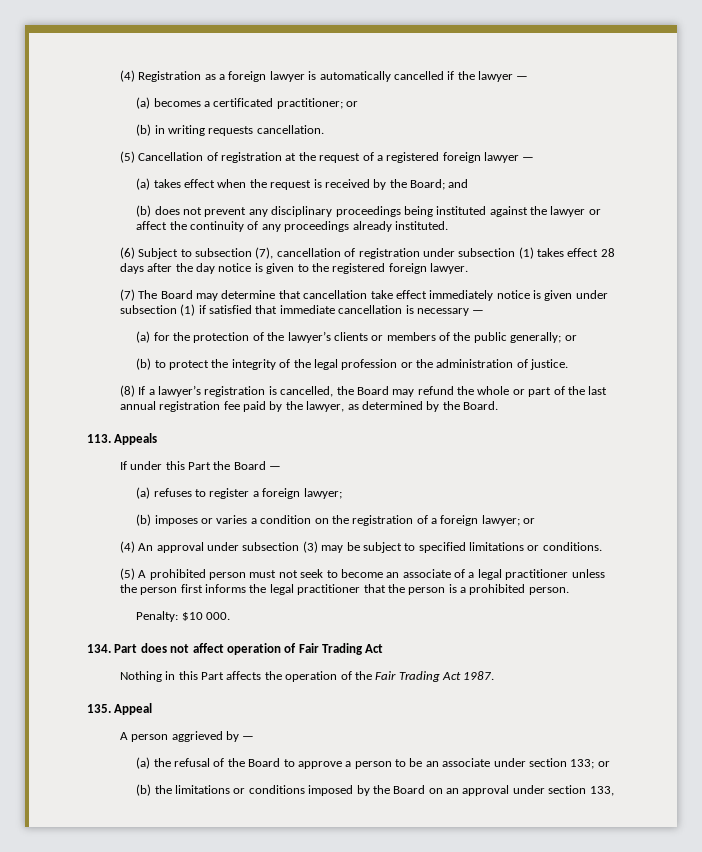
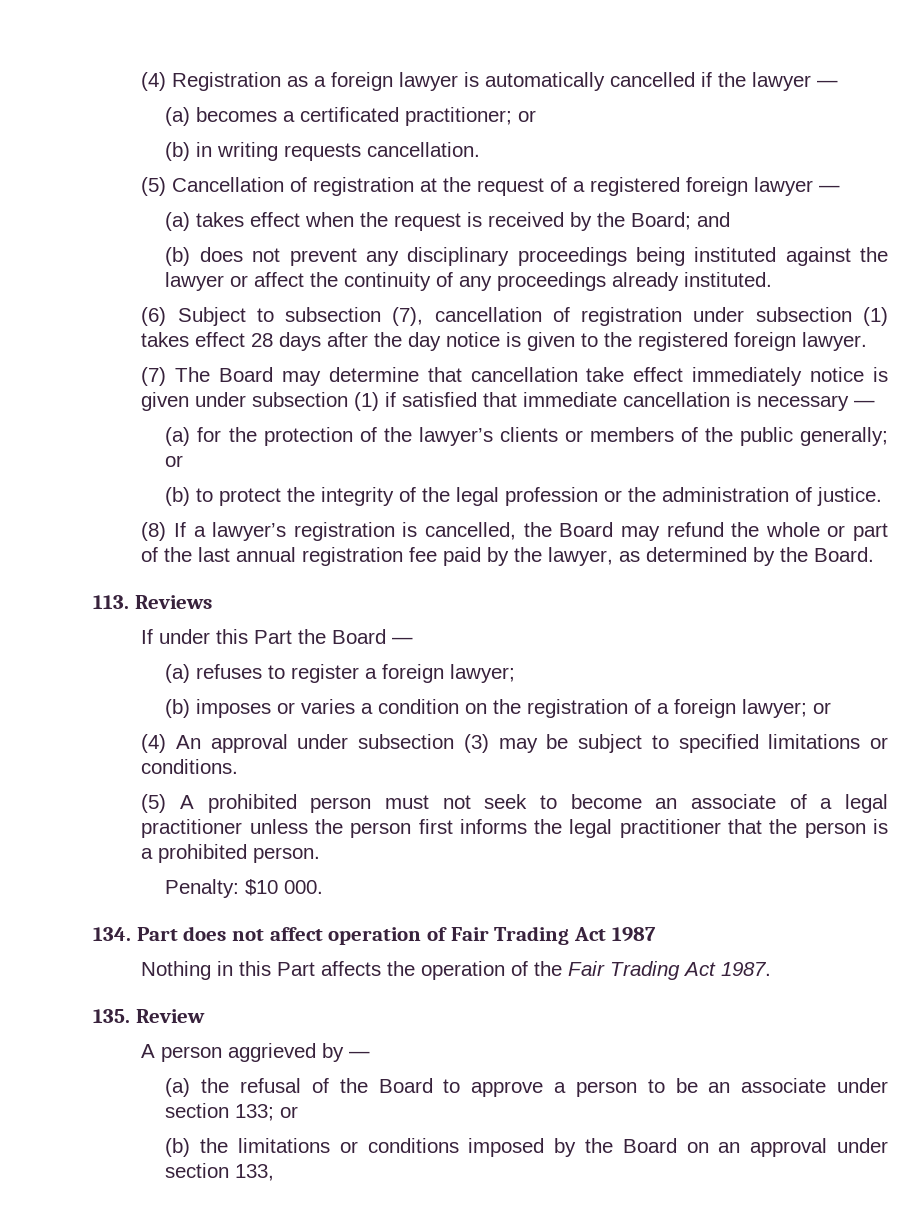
[114,433,158,445] Appeals -> [134,595,212,609] Reviews
(384, 648) none -> [611,927,656,942] 1987
[114,703,153,715] Appeal -> [135,1009,205,1023] Review

